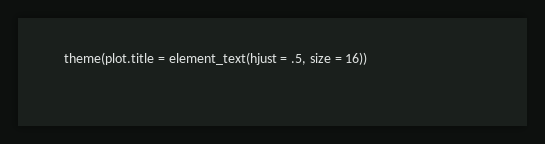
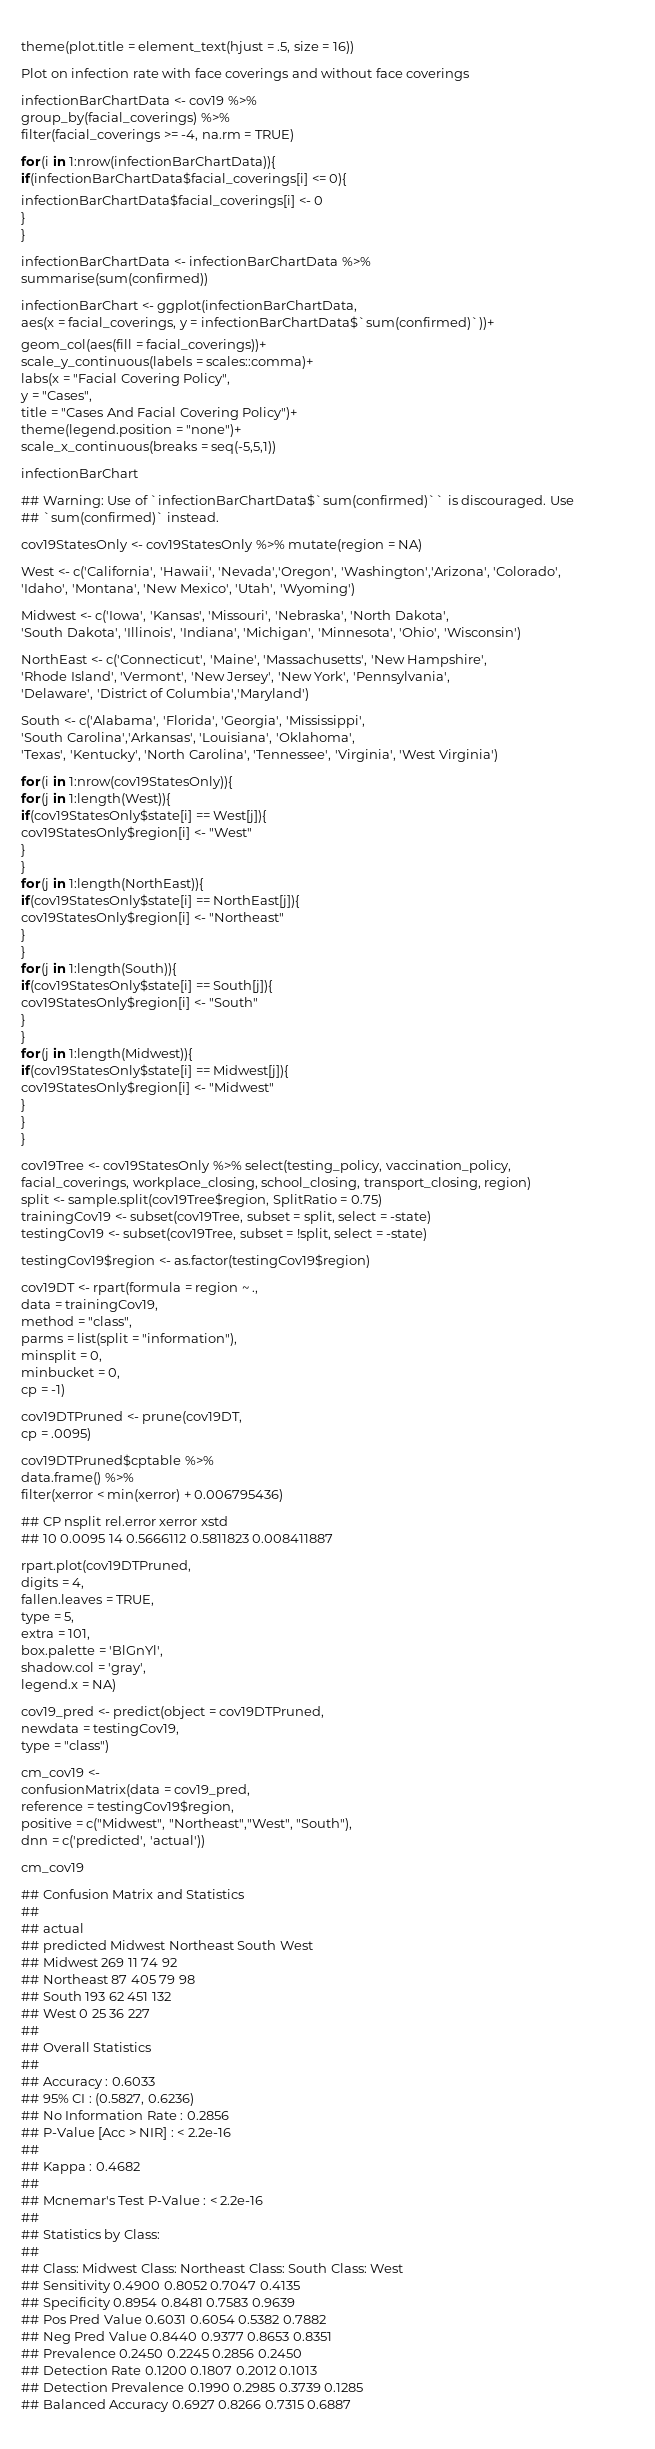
(368, 58) none -> [21,68,470,81] [21,95,257,105] [21,112,230,125] [21,129,294,142] [21,155,277,169] [21,172,348,186] [21,194,324,208] [21,212,25,225] [21,229,25,242] [21,256,371,266] [21,273,208,286] [21,300,358,313] [21,316,494,330] [21,339,267,352] [21,356,314,369] [21,373,231,386] [20,391,93,403] [21,407,298,420] [21,424,242,437] [21,441,277,454] [21,468,138,478] [21,494,574,508] [21,512,220,525] [21,539,423,552] [21,566,562,579] [21,583,355,596] [21,610,449,623] [21,627,521,640] [21,654,488,667] [21,671,450,684] [21,688,309,701] [21,715,365,728] [21,732,355,744] [21,749,498,762] [21,775,234,789] [21,792,172,806] [21,809,268,823] [21,826,253,840] [21,844,25,857] [21,861,25,874] [21,877,205,891] [21,894,301,908] [21,911,285,925] [21,929,25,942] [21,946,25,959] [21,962,178,976] [21,979,274,993] [21,996,259,1010] [21,1014,25,1027] [21,1031,25,1044] [21,1047,194,1061] [21,1064,290,1078] [21,1081,275,1095] [21,1099,25,1112] [21,1116,25,1129] [21,1133,25,1146] [21,1160,511,1173] [21,1177,532,1190] [21,1193,382,1207] [21,1211,432,1224] [21,1228,428,1241] [21,1254,371,1268] [21,1282,259,1295] [21,1299,159,1312] [21,1316,133,1328] [21,1333,238,1346] [21,1350,103,1363] [21,1367,121,1379] [21,1384,66,1397] [21,1411,243,1424] [21,1428,92,1441] [21,1454,214,1468] [21,1472,134,1485] [21,1489,284,1502] [21,1516,228,1529] [21,1534,334,1543] [21,1560,191,1573] [21,1577,85,1590] [21,1594,155,1606] [21,1612,75,1624] [21,1629,91,1640] [21,1645,164,1658] [21,1662,147,1675] [21,1679,117,1692] [21,1706,325,1719] [21,1723,180,1736] [21,1740,110,1753] [21,1768,100,1778] [21,1784,251,1797] [21,1800,235,1814] [21,1818,353,1831] [21,1835,205,1848] [21,1863,84,1873] [21,1889,245,1899] [21,1907,39,1916] [21,1923,84,1933] [21,1940,313,1953] [21,1957,177,1967] [21,1974,195,1984] [21,1991,171,2001] [21,2009,150,2018] [21,2026,39,2035] [21,2042,152,2052] [21,2060,39,2069] [21,2077,155,2089] [21,2093,194,2106] [21,2110,229,2120] [21,2127,231,2140] [21,2145,39,2154] [21,2162,140,2174] [21,2179,39,2188] [21,2195,264,2205] [21,2213,39,2222] [21,2229,160,2242] [21,2247,39,2256] [21,2263,404,2273] [21,2280,300,2293] [21,2297,295,2310] [21,2314,326,2324] [21,2331,332,2344] [21,2348,302,2358] [21,2365,318,2375] [21,2382,364,2392] [21,2399,352,2412] // Plot on infection rate with face coverings and without face coverings // infectionBarChartData <- cov19 %>% // group_by(facial_coverings) %>% // filter(facial_coverings >= -4, na.rm = TRUE) // for(i in 1:nrow(infectionBarChartData)){ // if(infectionBarChartData$facial_coverings[i] <= 0){ // infectionBarChartData$facial_coverings[i] <- 0 // } // } // infectionBarChartData <- infectionBarChartData %>% // summarise(sum(confirmed)) // infectionBarChart <- ggplot(infectionBarChartData, // aes(x = facial_coverings, y = infectionBarChartData$`sum(confirmed)`))+ // geom_col(aes(fill = facial_coverings))+ // scale_y_continuous(labels = scales::comma)+ // labs(x = "Facial Covering Policy", // y = "Cases", // title = "Cases And Facial Covering Policy")+ // theme(legend.position = "none")+ // scale_x_continuous(breaks = seq(-5,5,1)) // infectionBarChart // ## Warning: Use of `infectionBarChartData$`sum(confirmed)`` is discouraged. Use // ## `sum(confirmed)` instead. // cov19StatesOnly <- cov19StatesOnly %>% mutate(region = NA) // West <- c('California', 'Hawaii', 'Nevada','Oregon', 'Washington','Arizona', 'Colorado', 'Idaho', 'Montana', 'New Mexico', 'Utah', 'Wyoming') // Midwest <- c('Iowa', 'Kansas', 'Missouri', 'Nebraska', 'North Dakota', // 'South Dakota', 'Illinois', 'Indiana', 'Michigan', 'Minnesota', 'Ohio', 'Wisconsin') // NorthEast <- c('Connecticut', 'Maine', 'Massachusetts', 'New Hampshire', // 'Rhode Island', 'Vermont', 'New Jersey', 'New York', 'Pennsylvania', // 'Delaware', 'District of Columbia','Maryland') // South <- c('Alabama', 'Florida', 'Georgia', 'Mississippi', // 'South Carolina','Arkansas', 'Louisiana', 'Oklahoma', // 'Texas', 'Kentucky', 'North Carolina', 'Tennessee', 'Virginia', 'West Virginia') // for(i in 1:nrow(cov19StatesOnly)){ // for(j in 1:length(West)){ // if(cov19StatesOnly$state[i] == West[j]){ // cov19StatesOnly$region[i] <- "West" // } // } // for(j in 1:length(NorthEast)){ // if(cov19StatesOnly$state[i] == NorthEast[j]){ // cov19StatesOnly$region[i] <- "Northeast" // } // } // for(j in 1:length(South)){ // if(cov19StatesOnly$state[i] == South[j]){ // cov19StatesOnly$region[i] <- "South" // } // } // for(j in 1:length(Midwest)){ // if(cov19StatesOnly$state[i] == Midwest[j]){ // cov19StatesOnly$region[i] <- "Midwest" // } // } // } // cov19Tree <- cov19StatesOnly %>% select(testing_policy, vaccination_policy, facial_coverings, workplace_closing, school_closing, transport_closing, region) // split <- sample.split(cov19Tree$region, SplitRatio = 0.75) // trainingCov19 <- subset(cov19Tree, subset = split, select = -state) // testingCov19 <- subset(cov19Tree, subset = !split, select = -state) // testingCov19$region <- as.factor(testingCov19$region) // cov19DT <- rpart(formula = region ~ ., // data = trainingCov19, // method = "class", // parms = list(split = "information"), // minsplit = 0, // minbucket = 0, // cp = -1) // cov19DTPruned <- prune(cov19DT, // cp = .0095) // cov19DTPruned$cptable %>% // data.frame() %>% // filter(xerror < min(xerror) + 0.006795436) // ## CP nsplit rel.error xerror xstd // ## 10 0.0095 14 0.5666112 0.5811823 0.008411887 // rpart.plot(cov19DTPruned, // digits = 4, // fallen.leaves = TRUE, // type = 5, // extra = 101, // box.palette = 'BlGnYl', // shadow.col = 'gray', // legend.x = NA) // cov19_pred <- predict(object = cov19DTPruned, // newdata = testingCov19, // type = "class") // cm_cov19 <- // confusionMatrix(data = cov19_pred, // reference = testingCov19$region, // positive = c("Midwest", "Northeast","West", "South"), // dnn = c('predicted', 'actual')) // cm_cov19 // ## Confusion Matrix and Statistics // ## // ## actual // ## predicted Midwest Northeast South West // ## Midwest 269 11 74 92 // ## Northeast 87 405 79 98 // ## South 193 62 451 132 // ## West 0 25 36 227 // ## // ## Overall Statistics // ## // ## Accuracy : 0.6033 // ## 95% CI : (0.5827, 0.6236) // ## No Information Rate : 0.2856 // ## P-Value [Acc > NIR] : < 2.2e-16 // ## // ## Kappa : 0.4682 // ## // ## Mcnemar's Test P-Value : < 2.2e-16 // ## // ## Statistics by Class: // ## // ## Class: Midwest Class: Northeast Class: South Class: West // ## Sensitivity 0.4900 0.8052 0.7047 0.4135 // ## Specificity 0.8954 0.8481 0.7583 0.9639 // ## Pos Pred Value 0.6031 0.6054 0.5382 0.7882 // ## Neg Pred Value 0.8440 0.9377 0.8653 0.8351 // ## Prevalence 0.2450 0.2245 0.2856 0.2450 // ## Detection Rate 0.1200 0.1807 0.2012 0.1013 // ## Detection Prevalence 0.1990 0.2985 0.3739 0.1285 // ## Balanced Accuracy 0.6927 0.8266 0.7315 0.6887

